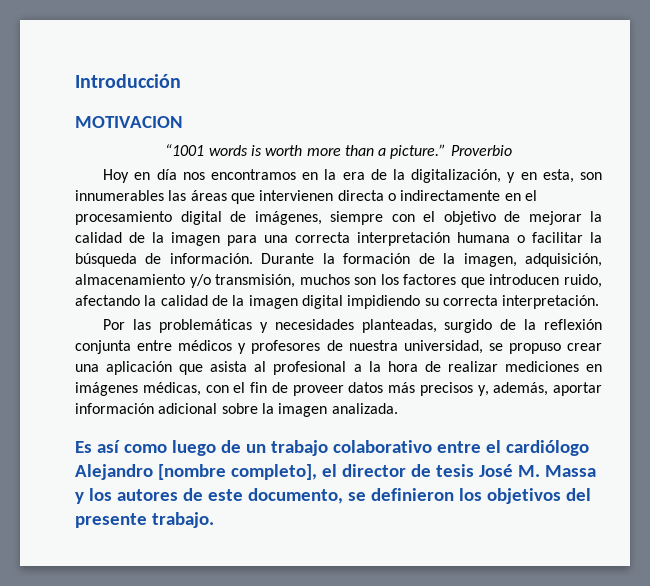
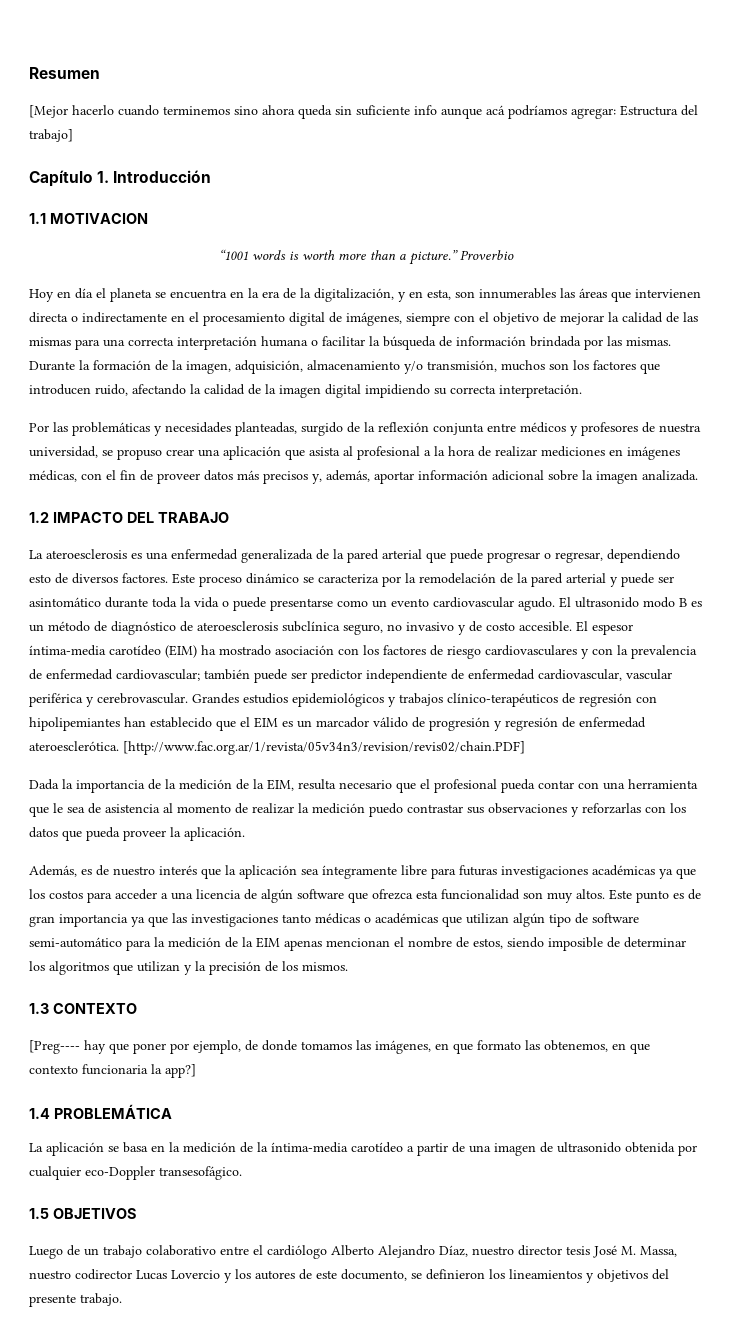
(75, 81) none -> [29,67,100,79] [29,105,698,119] [29,129,73,142] [29,170,110,187] Resumen // [Mejor hacerlo cuando terminemos sino ahora queda sin suficiente info aunque acá podríamos agregar: Estructura del trabajo] // Capítulo 1.
(181, 81) none -> [29,213,46,224] 1.1
[182,169,297,180] nos encontramos -> [96,288,227,302] el planeta se encuentra
[152,232,220,246] la imagen -> [683,312,698,322] [29,337,71,346] las mismas
[169,253,253,264] información. -> [456,336,671,350] información brindada por las mismas.
[75,440,216,456] Es así como luego -> [29,512,229,523] [29,549,680,563] [29,573,674,587] [29,597,702,611] [29,621,633,635] [29,645,697,659] [29,669,672,683] [29,693,657,707] [29,717,646,731] [29,741,525,755] [29,779,698,793] [29,803,686,817] [29,827,245,841] [29,865,696,879] [29,889,701,903] [29,913,639,927] [29,937,686,951] [29,961,348,975] [29,1003,137,1014] [29,1040,650,1054] [29,1064,196,1078] [29,1104,172,1119] [29,1142,697,1156] [29,1166,242,1180] [29,1208,137,1219] [29,1246,63,1259] 1.2 IMPACTO DEL TRABAJO // La ateroesclerosis es una enfermedad generalizada de la pared arterial que puede progresar o regresar, dependiendo esto de diversos factores. Este proceso dinámico se caracteriza por la remodelación de la pared arterial y puede ser asintomático durante toda la vida o puede presentarse como un evento cardiovascular agudo. El ultrasonido modo B es un método de diagnóstico de ateroesclerosis subclínica seguro, no invasivo y de costo accesible. El espesor íntima-media carotídeo (EIM) ha mostrado asociación con los factores de riesgo cardiovasculares y con la prevalencia de enfermedad cardiovascular; también puede ser predictor independiente de enfermedad cardiovascular, vascular periférica y cerebrovascular. Grandes estudios epidemiológicos y trabajos clínico-terapéuticos de regresión con hipolipemiantes han establecido que el EIM es un marcador válido de progresión y regresión de enfermedad ateroesclerótica. [http://www.fac.org.ar/1/revista/05v34n3/revision/revis02/chain.PDF] // Dada la importancia de la medición de la EIM, resulta necesario que el profesional pueda contar con una herramienta que le sea de asistencia al momento de realizar la medición puedo contrastar sus observaciones y reforzarlas con los datos que pueda proveer la aplicación. // Además, es de nuestro interés que la aplicación sea íntegramente libre para futuras investigaciones académicas ya que los costos para acceder a una licencia de algún software que ofrezca esta funcionalidad son muy altos. Este punto es de gran importancia ya que las investigaciones tanto médicas o académicas que utilizan algún tipo de software semi-automático para la medición de la EIM apenas mencionan el nombre de estos, siendo imposible de determinar los algoritmos que utilizan y la precisión de los mismos. // 1.3 CONTEXTO // [Preg---- hay que poner por ejemplo, de donde tomamos las imágenes, en que formato las obtenemos, en que contexto funcionaria la app?] // 1.4 PROBLEMÁTICA // La aplicación se basa en la medición de la íntima-media carotídeo a partir de una imagen de ultrasonido obtenida por cualquier eco-Doppler transesofágico. // 1.5 OBJETIVOS // Luego
[75,464,596,480] Alejandro [nombre completo], el director de tesis José M. Massa -> [331,1245,677,1258] [29,1269,220,1280] Alberto Alejandro Díaz, nuestro director tesis José M. Massa, nuestro codirector Lucas Lovercio
(482, 494) none -> [509,1269,594,1283] lineamientos y

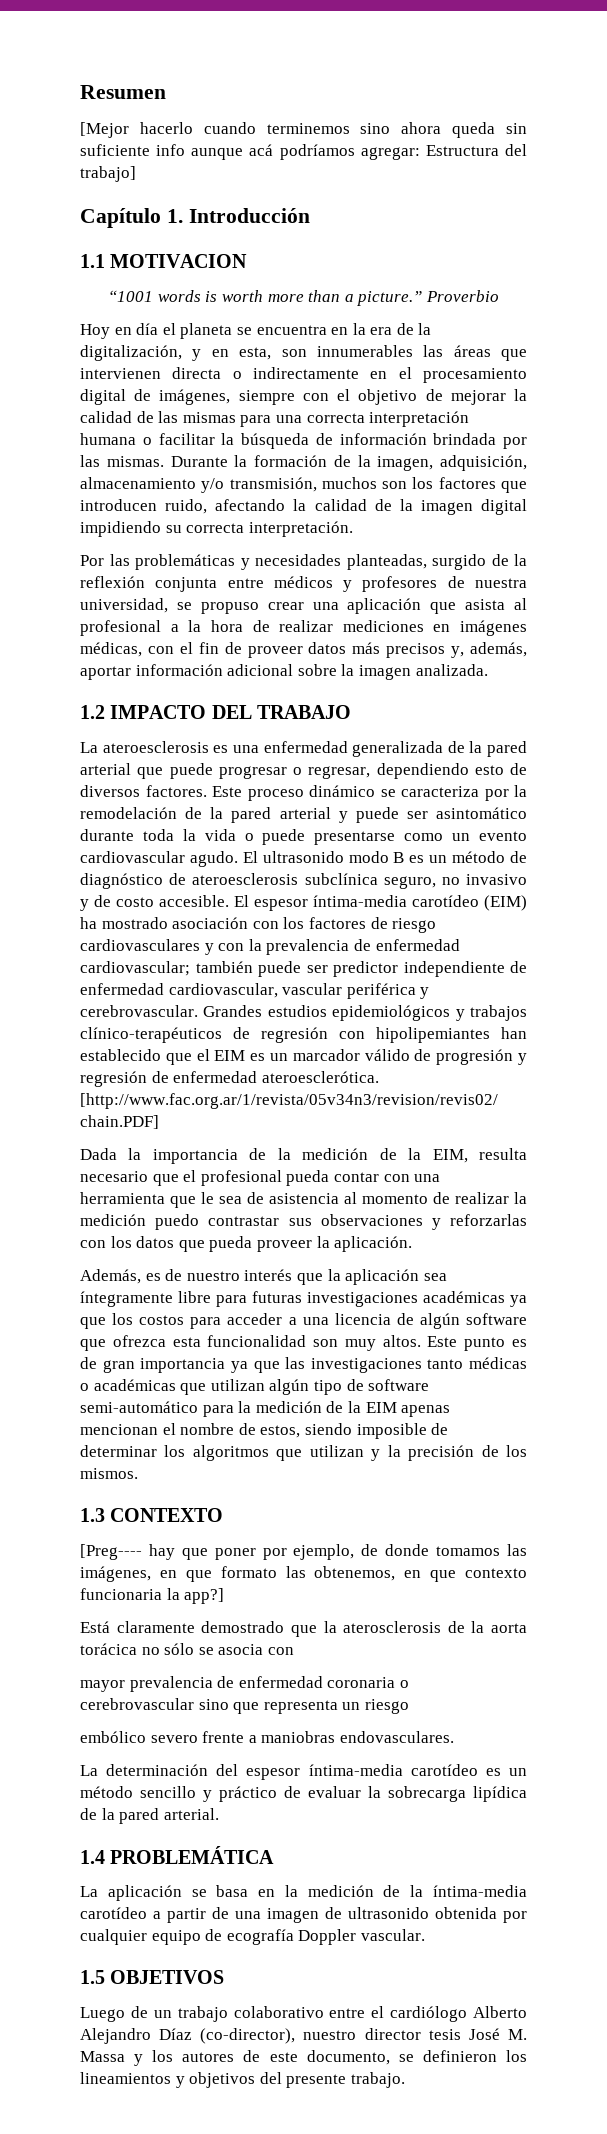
(196, 1071) none -> [80,1621,527,1637] [80,1643,294,1655] [80,1676,409,1692] [80,1698,409,1714] [80,1731,454,1743] [80,1764,527,1780] [80,1786,527,1802] [80,1808,219,1824] // Está claramente demostrado que la aterosclerosis de la aorta torácica no sólo se asocia con // mayor prevalencia de enfermedad coronaria o cerebrovascular sino que representa un riesgo // embólico severo frente a maniobras endovasculares. // La determinación del espesor íntima-media carotídeo es un método sencillo y práctico de evaluar la sobrecarga lipídica de la pared arterial.
[85,1166,242,1180] eco-Doppler transesofágico. -> [151,1929,425,1945] equipo de ecografía Doppler vascular.
[439,1245,468,1257] Díaz, -> [159,2028,296,2044] Díaz (co-director),
[640,1246,677,1257] [29,1269,220,1280] Massa, nuestro codirector Lucas Lovercio -> [80,2051,125,2062] Massa

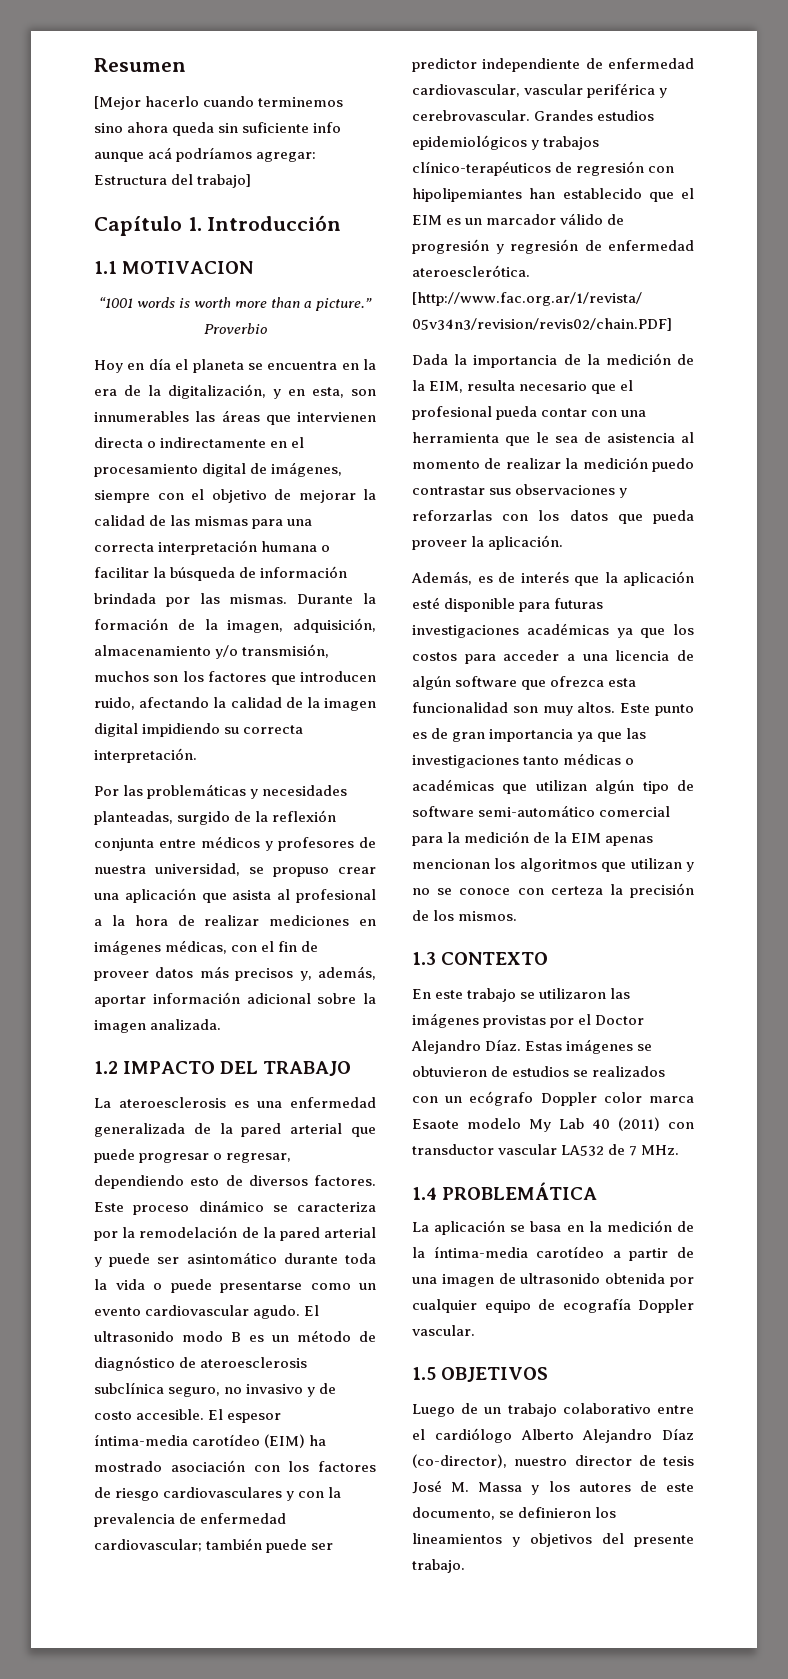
[186,1271,240,1281] nuestro -> (515, 577) none
[423,1273,447,1281] [80,1291,211,1307] sea íntegramente libre -> [412,597,516,612] esté disponible
(198, 1407) none -> [599,806,671,817] comercial
[162,1423,449,1439] [80,1445,157,1457] el nombre de estos, siendo imposible de determinar -> (490, 864) none
(381, 1455) none -> [412,886,603,895] no se conoce con certeza
[80,1544,528,1560] [80,1566,527,1582] [80,1588,225,1604] [80,1621,527,1637] [80,1643,294,1655] [80,1676,409,1692] [80,1698,409,1714] [80,1731,454,1743] [80,1764,527,1780] [80,1786,527,1802] [80,1808,219,1824] [Preg---- hay que poner por ejemplo, de donde tomamos las imágenes, en que formato las obtenemos, en que contexto funcionaria la app?] // Está claramente demostrado que la aterosclerosis de la aorta torácica no sólo se asocia con // mayor prevalencia de enfermedad coronaria o cerebrovascular sino que representa un riesgo // embólico severo frente a maniobras endovasculares. // La determinación del espesor íntima-media carotídeo es un método sencillo y práctico de evaluar la sobrecarga lipídica de la pared arterial. -> [412,988,631,1002] [412,1013,645,1028] [411,1039,653,1054] [412,1066,666,1077] [412,1091,694,1106] [412,1117,694,1132] [412,1144,680,1156] En este trabajo se utilizaron las imágenes provistas por el Doctor Alejandro Díaz. Estas imágenes se obtuvieron de estudios se realizados con un ecógrafo Doppler color marca Esaote modelo My Lab 40 (2011) con transductor vascular LA532 de 7 MHz.
(421, 2034) none -> [638,1455,656,1466] de

